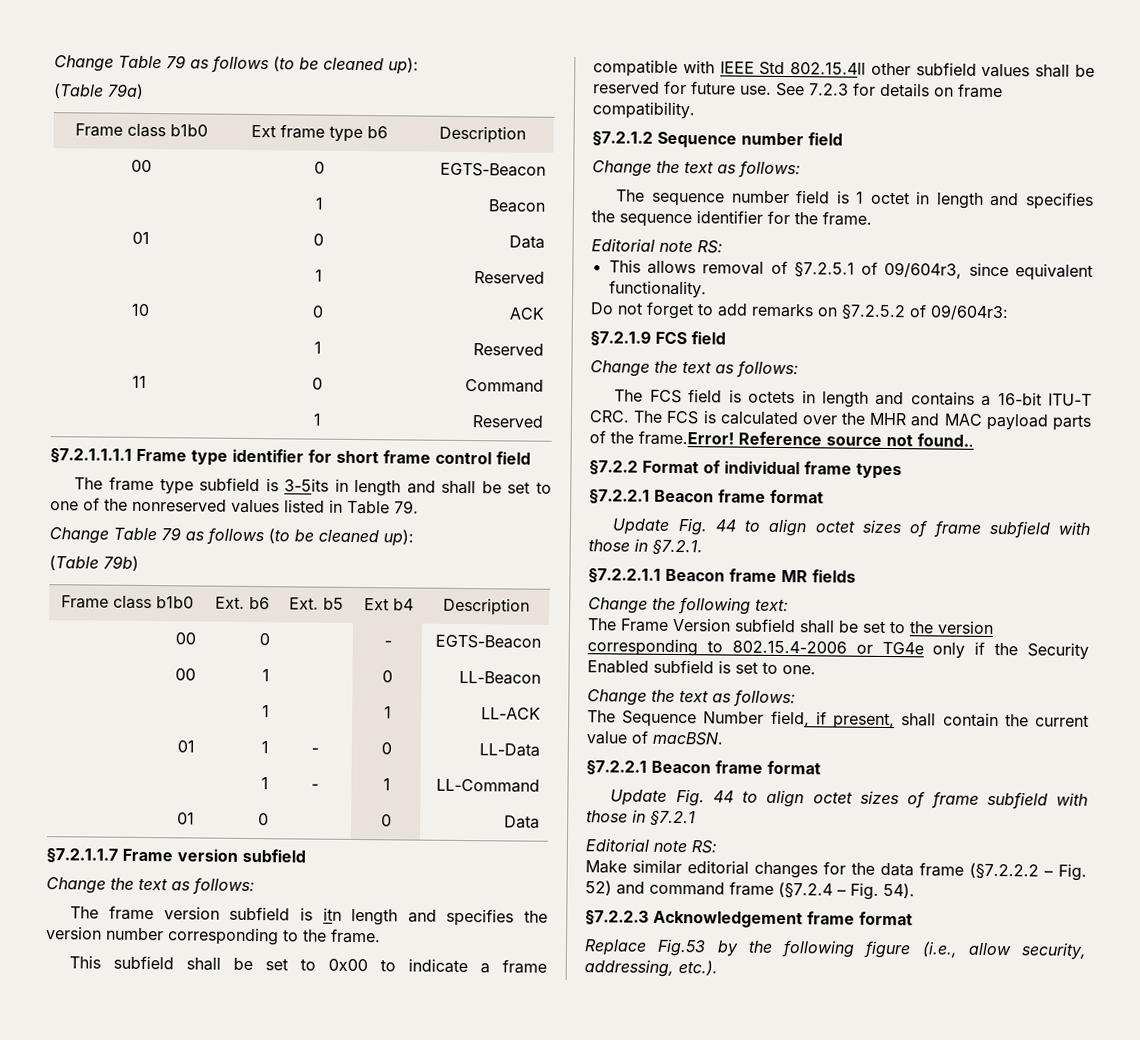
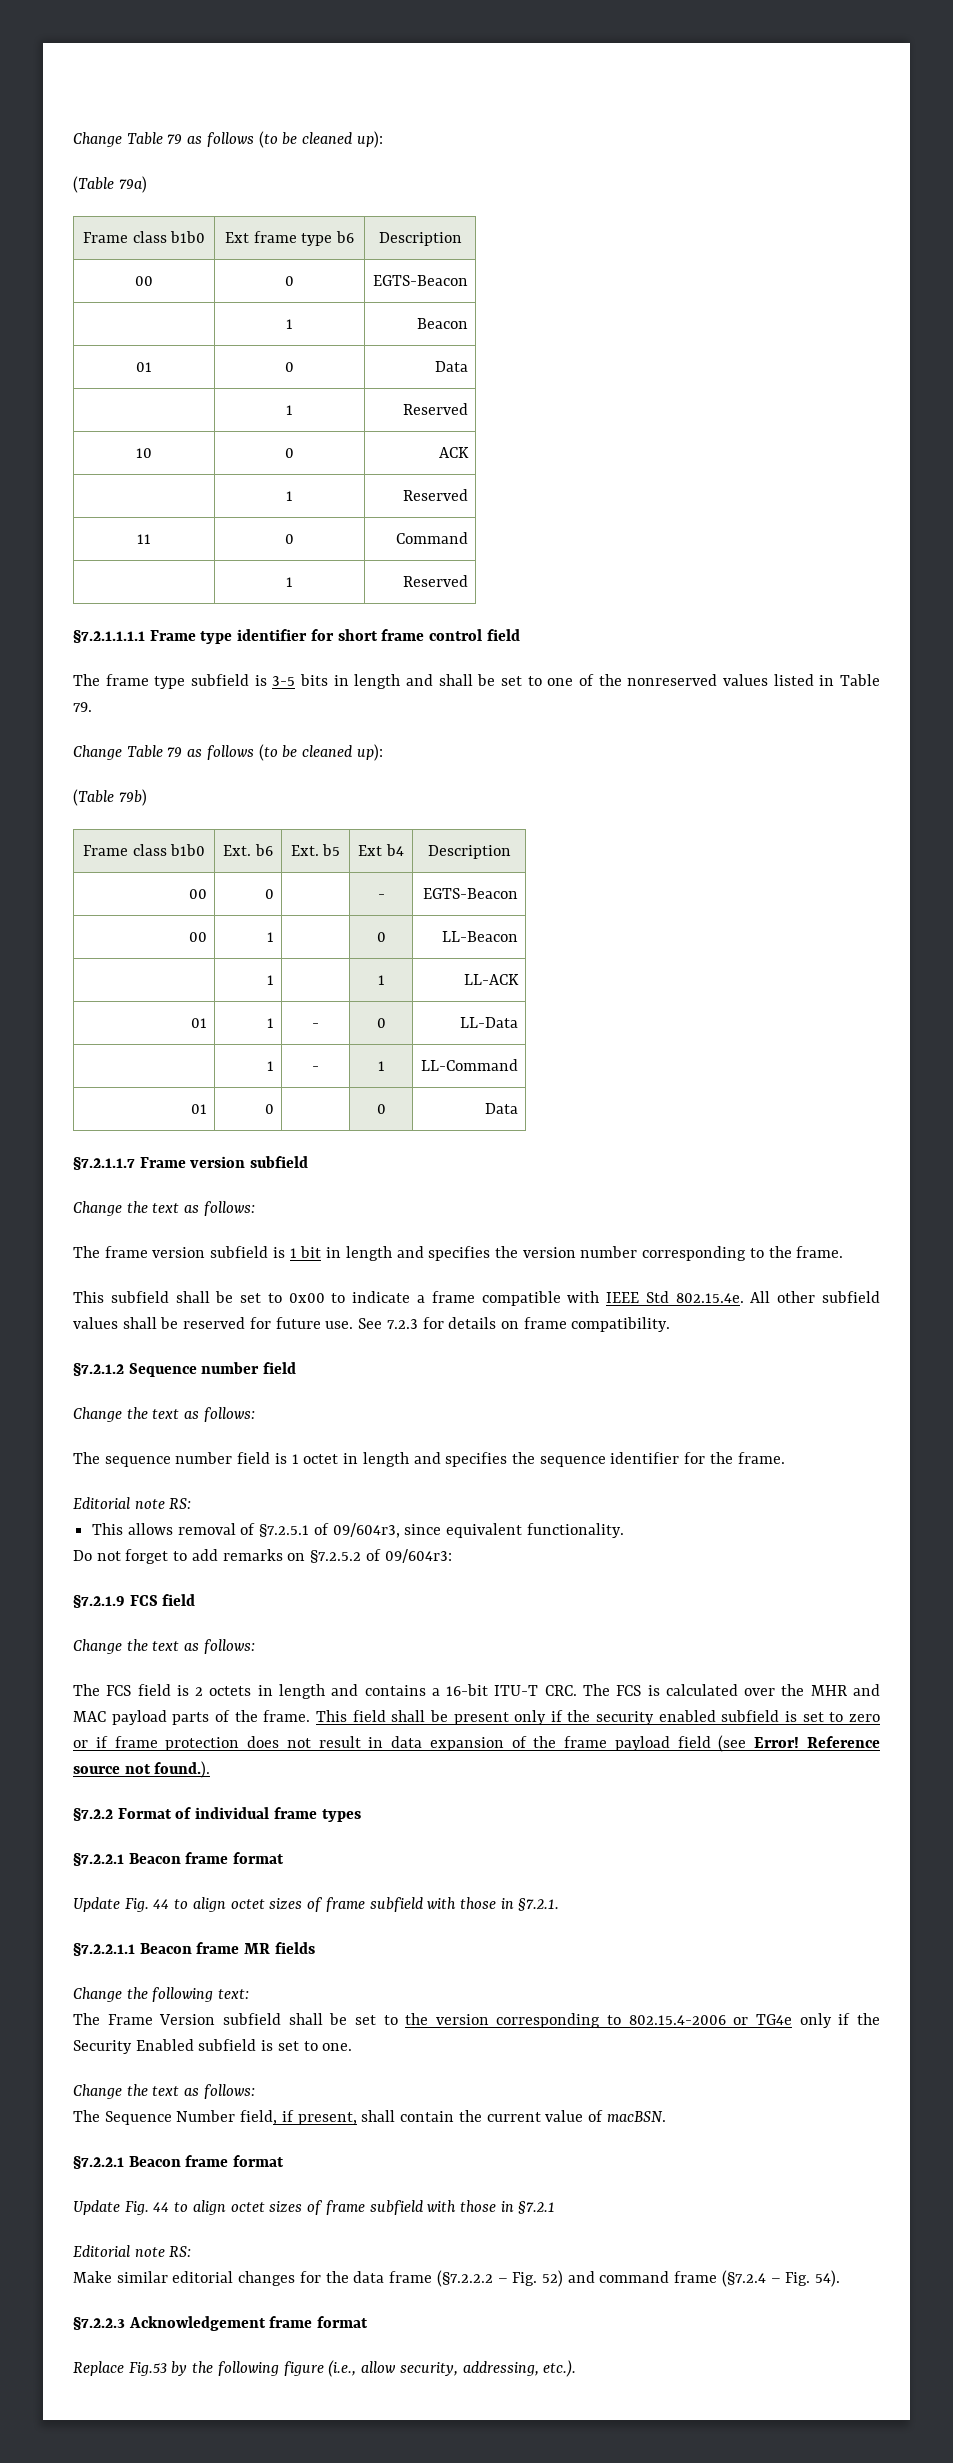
[284,478,330,492] 3-5its -> [272,674,328,686] 3-5 bits
[322,907,342,921] itn -> [289,1246,342,1258] 1 bit in
[790,62,867,75] 802.15.4ll -> [675,1291,771,1303] 802.15.4e. All
(742, 396) none -> [195,1687,204,1696] 2
[638,430,734,446] frame.Error! -> [263,1710,880,1725] [73,1735,800,1752] frame. This field shall be present only if the security enabled subfield is set to zero or if frame protection does not result in data expansion of the frame payload field (see Error!
[917,433,974,447] found.. -> [154,1761,211,1778] found.).

